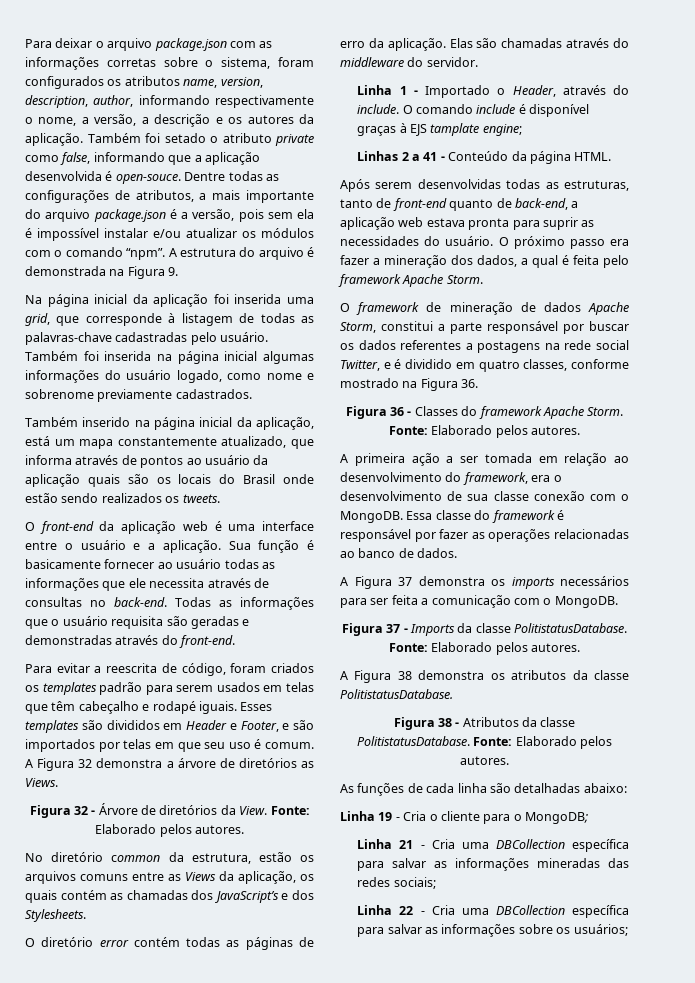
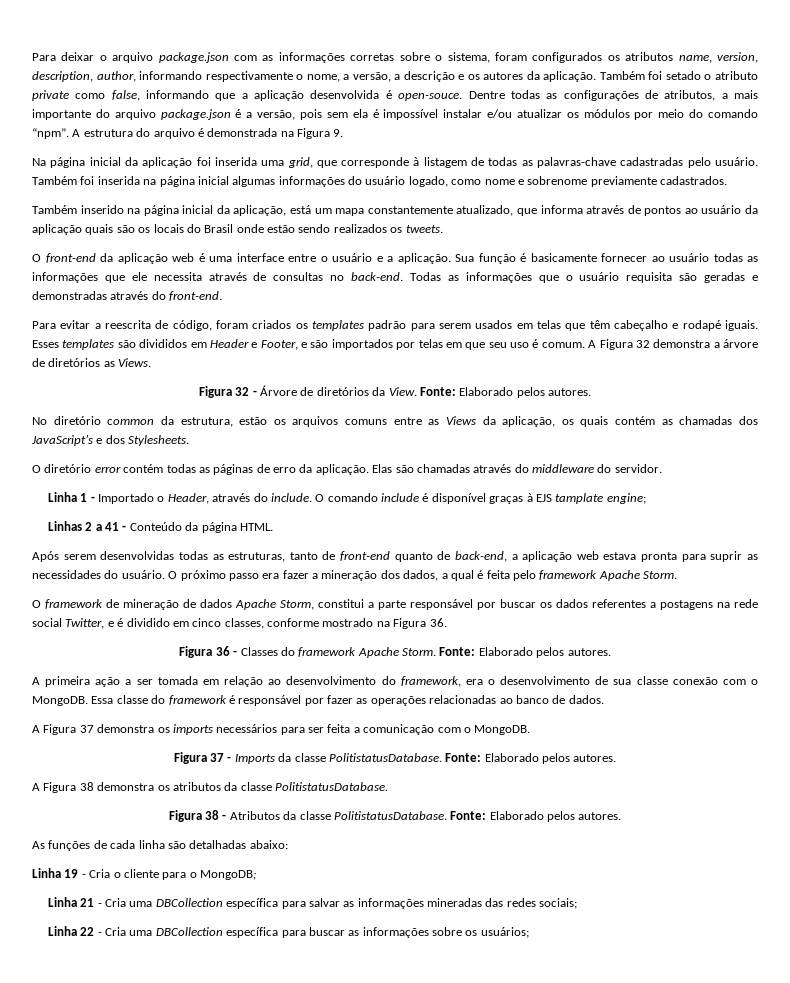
[25,250,63,257] com o -> [634,109,704,120] por meio do
[478,360,520,372] quatro -> [192,618,222,627] cinco
[387,924,422,934] salvar -> [308,927,345,936] buscar

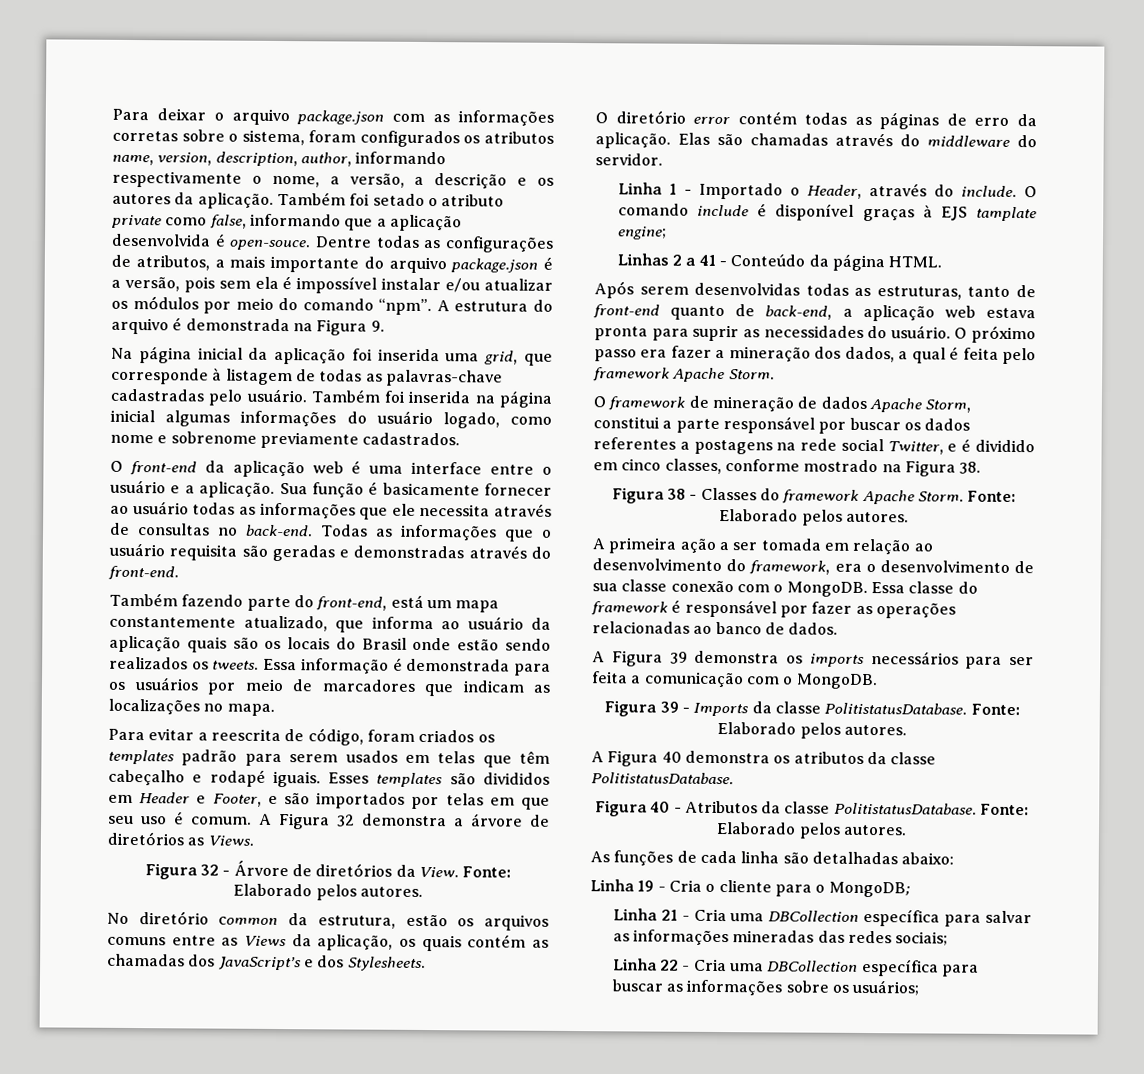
[32,205,758,216] [32,224,443,235] // Também inserido na página inicial da aplicação, está um mapa constantemente atualizado, que informa através de pontos ao usuário da aplicação quais são os locais do Brasil onde estão sendo realizados os tweets. -> (461, 439) none
(223, 296) none -> [109,592,500,613] [109,615,551,633] [109,635,551,653] [109,656,551,676] [108,677,550,697] [108,698,275,716] // Também fazendo parte do front-end, está um mapa constantemente atualizado, que informa ao usuário da aplicação quais são os locais do Brasil onde estão sendo realizados os tweets. Essa informação é demonstrada para os usuários por meio de marcadores que indicam as localizações no mapa.
[429,618,447,627] [179,646,230,658] 36. // Figura 36 -> [959,461,982,474] [611,487,687,504] 38. // Figura 38
[79,725,94,733] 37 -> [669,651,688,664] 39
[210,753,224,762] 37 -> [659,701,679,713] 39
[79,782,94,791] 38 -> [661,751,682,763] 40
[205,810,219,820] 38 -> [650,801,671,813] 40

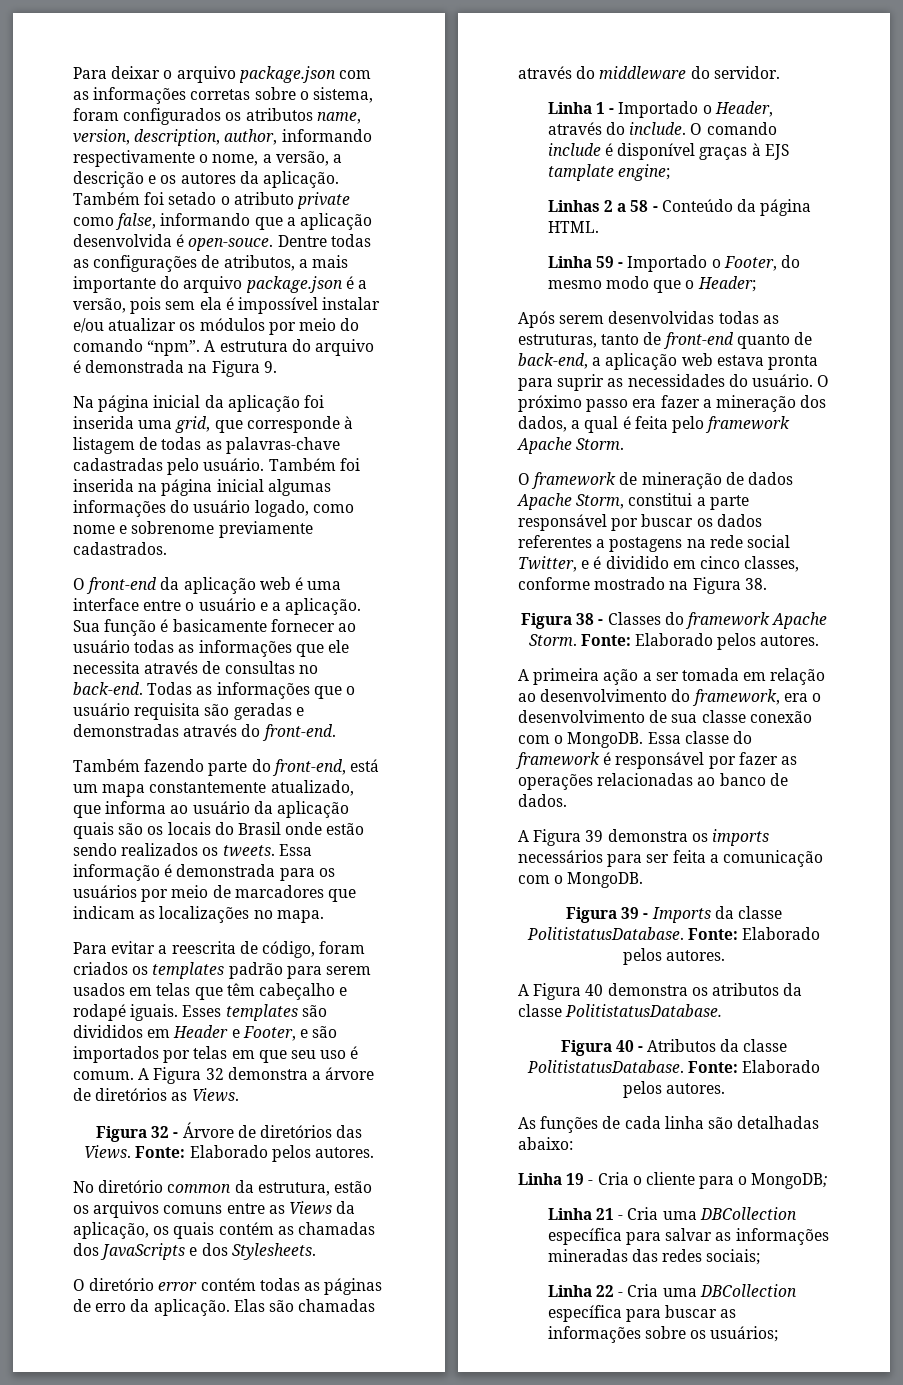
[395,864,459,878] da View. -> [336,1125,363,1138] [84,1145,132,1159] das Views.
[217,956,302,971] JavaScript’s -> [100,1243,186,1260] JavaScripts
[698,254,716,266] 41 -> [630,200,649,212] 58
(943, 262) none -> [547,255,800,272] [547,276,756,293] // Linha 59 - Importado o Footer, do mesmo modo que o Header;

